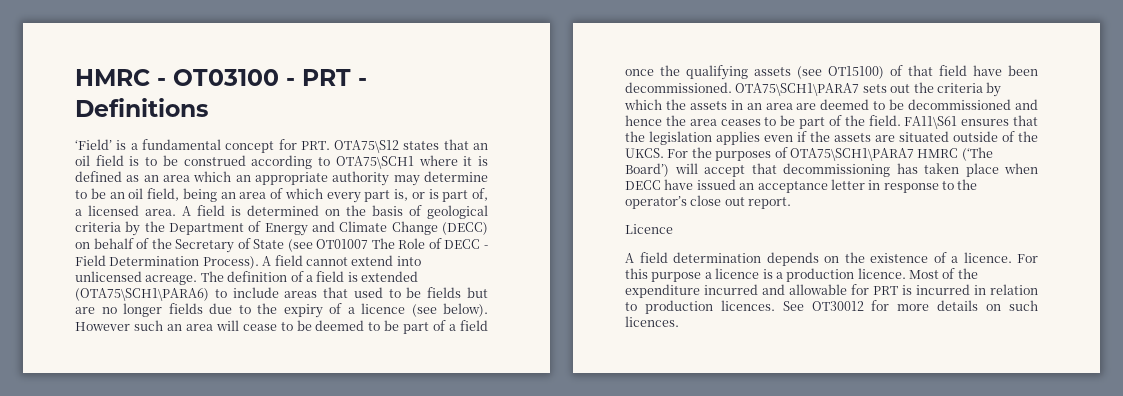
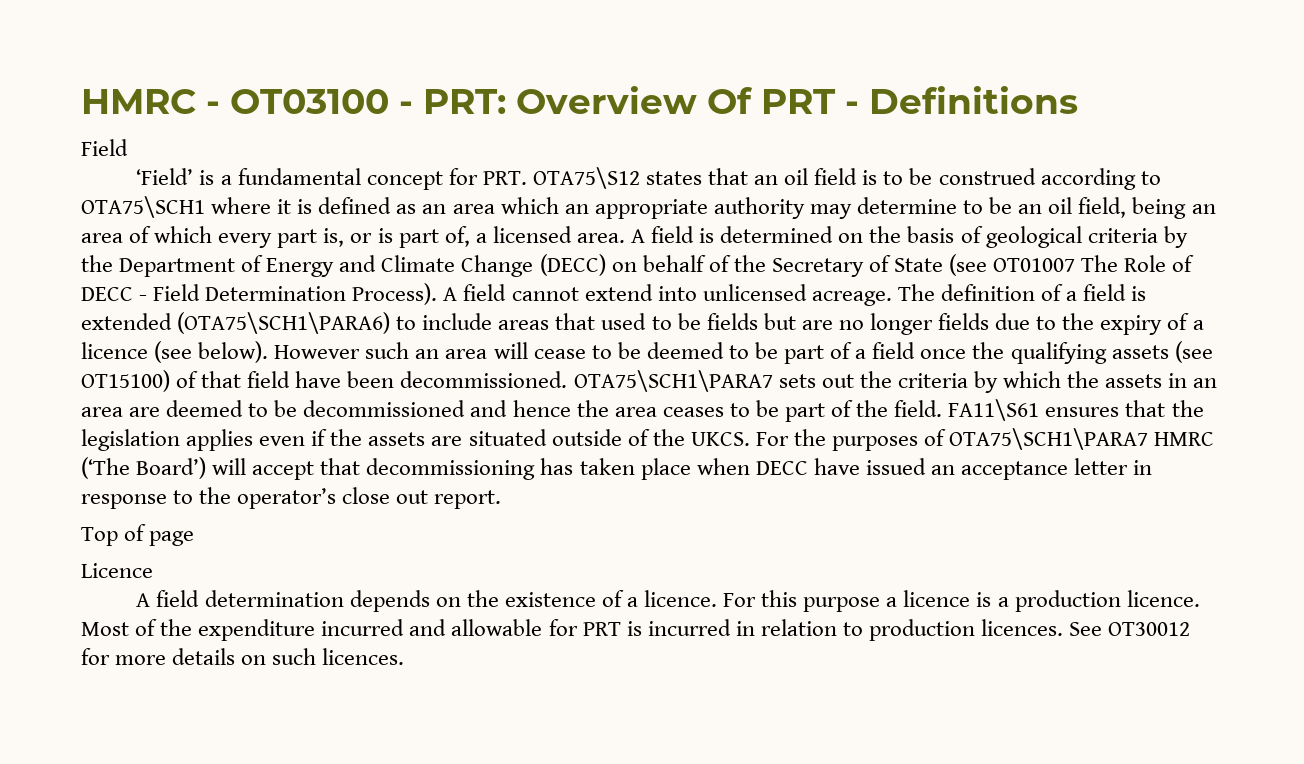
(295, 82) none -> [423,86,753,114] PRT: Overview Of
(208, 107) none -> [81,139,128,156] // Field
(792, 203) none -> [81,524,195,546] // Top of page

